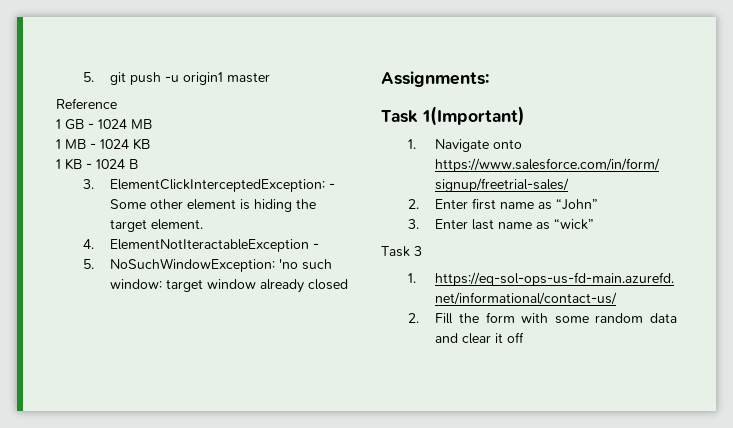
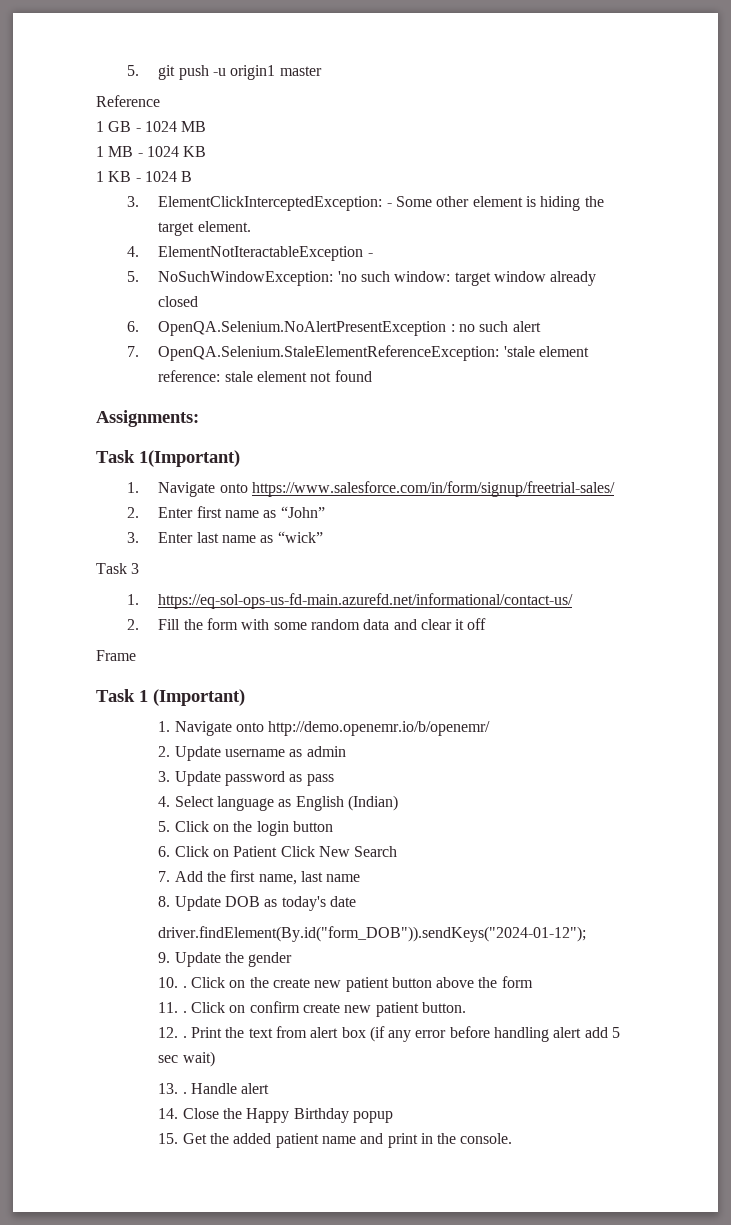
(349, 284) none -> [127,321,541,336] [127,345,589,361] [158,370,372,382] // 6. OpenQA.Selenium.NoAlertPresentException : no such alert // 7. OpenQA.Selenium.StaleElementReferenceException: 'stale element reference: stale element not found
(525, 337) none -> [96,650,136,661] [96,689,245,706] [158,721,491,736] [158,746,346,761] [158,771,334,786] [158,795,398,811] [158,821,333,836] [158,846,398,857] [158,870,361,885] [158,896,356,911] [158,926,587,942] [158,952,293,967] [158,976,533,992] [158,1001,466,1017] [158,1026,621,1042] [158,1051,215,1067] [158,1083,270,1094] [158,1108,393,1123] [158,1133,513,1148] // Frame // Task 1 (Important) // 1. Navigate onto http://demo.openemr.io/b/openemr/ // 2. Update username as admin // 3. Update password as pass // 4. Select language as English (Indian) // 5. Click on the login button // 6. Click on Patient Click New Search // 7. Add the first name, last name // 8. Update DOB as today's date // driver.findElement(By.id("form_DOB")).sendKeys("2024-01-12"); // 9. Update the gender // 10. . Click on the create new patient button above the form // 11. . Click on confirm create new patient button. // 12. . Print the text from alert box (if any error before handling alert add 5 sec wait) // 13. . Handle alert // 14. Close the Happy Birthday popup // 15. Get the added patient name and print in the console.

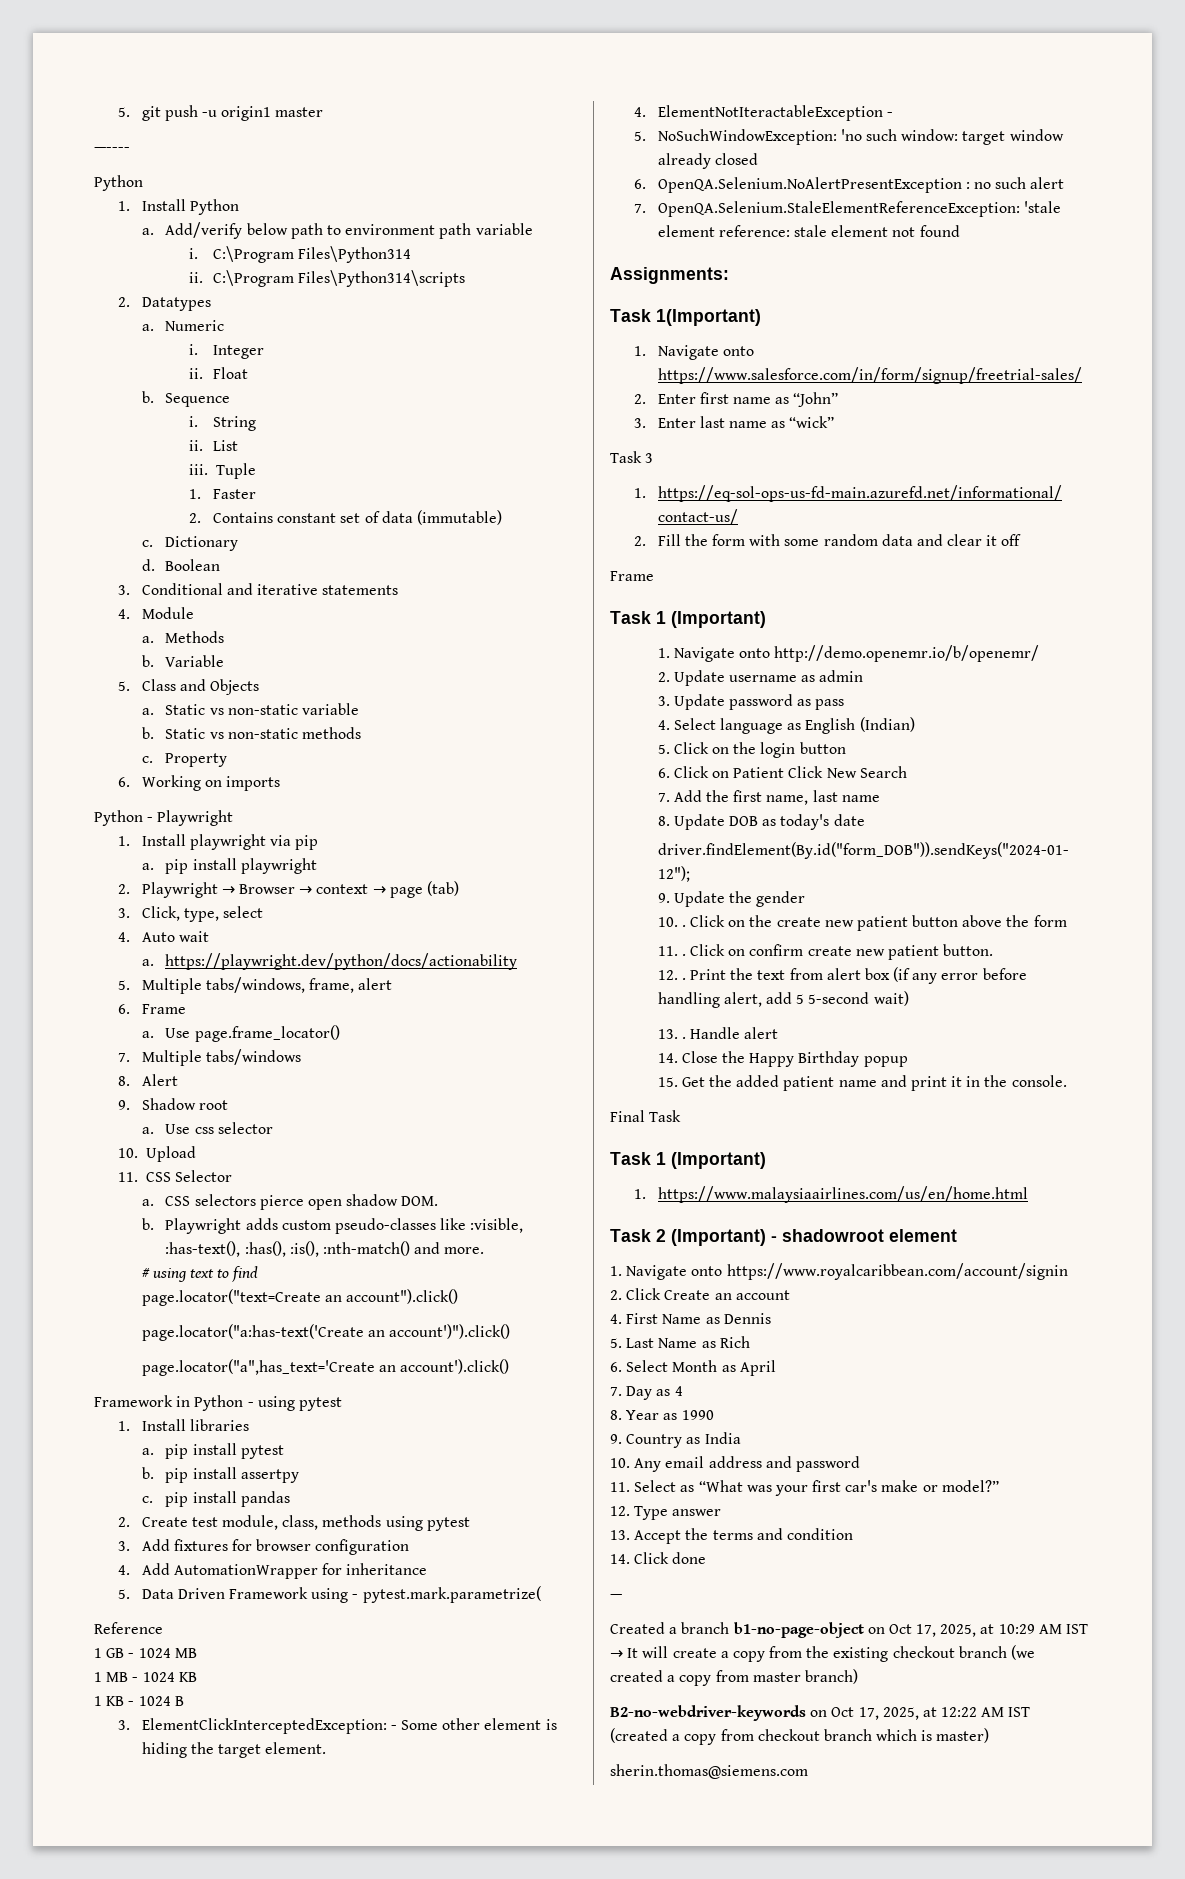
(322, 71) none -> [94,147,130,152] [94,175,143,191] [117,199,239,215] [141,222,533,239] [189,246,412,263] [189,270,466,287] [117,297,211,311] [141,320,225,331] [189,344,265,359] [189,367,249,379] [141,391,231,407] [189,416,257,431] [189,440,239,451] [189,463,256,479] [189,489,257,499] [189,510,502,525] [141,536,239,551] [141,559,221,571] [117,583,399,595] [117,607,194,619] [141,631,225,643] [141,655,225,667] [117,679,259,695] [141,703,359,715] [141,727,361,739] [141,753,228,767] [117,775,280,791] [94,810,234,826] [117,834,319,850] [141,858,317,874] [117,881,459,898] [117,906,263,922] [117,931,209,942] [141,953,518,970] [117,977,393,994] [117,1004,186,1014] [141,1025,340,1042] [117,1049,301,1066] [117,1074,178,1086] [117,1098,228,1110] [141,1122,273,1134] [117,1146,196,1162] [117,1170,232,1182] [141,1194,439,1210] [141,1218,524,1234] [165,1241,485,1257] [141,1266,259,1282] [141,1289,458,1306] [141,1324,510,1341] [141,1359,509,1376] [94,1395,342,1411] [117,1419,249,1431] [141,1443,284,1459] [141,1467,299,1483] [141,1491,290,1507] [117,1515,470,1531] [117,1539,410,1555] [117,1563,428,1579] [117,1586,541,1603] // —---- // Python // 1. Install Python // a. Add/verify below path to environment path variable // i. C:\Program Files\Python314 // ii. C:\Program Files\Python314\scripts // 2. Datatypes // a. Numeric // i. Integer // ii. Float // b. Sequence // i. String // ii. List // iii. Tuple // 1. Faster // 2. Contains constant set of data (immutable) // c. Dictionary // d. Boolean // 3. Conditional and iterative statements // 4. Module // a. Methods // b. Variable // 5. Class and Objects // a. Static vs non-static variable // b. Static vs non-static methods // c. Property // 6. Working on imports // Python - Playwright // 1. Install playwright via pip // a. pip install playwright // 2. Playwright → Browser → context → page (tab) // 3. Click, type, select // 4. Auto wait // a. https://playwright.dev/python/docs/actionability // 5. Multiple tabs/windows, frame, alert // 6. Frame // a. Use page.frame_locator() // 7. Multiple tabs/windows // 8. Alert // 9. Shadow root // a. Use css selector // 10. Upload // 11. CSS Selector // a. CSS selectors pierce open shadow DOM. // b. Playwright adds custom pseudo-classes like :visible, :has-text(), :has(), :is(), :nth-match() and more. // # using text to find // page.locator("text=Create an account").click() // page.locator("a:has-text('Create an account')").click() // page.locator("a",has_text='Create an account').click() // Framework in Python - using pytest // 1. Install libraries // a. pip install pytest // b. pip install assertpy // c. pip install pandas // 2. Create test module, class, methods using pytest // 3. Add fixtures for browser configuration // 4. Add AutomationWrapper for inheritance // 5. Data Driven Framework using - pytest.mark.parametrize(
[553,1027,582,1038] alert -> [723,992,762,1007] alert,
[158,1055,179,1063] sec -> [808,992,870,1004] 5-second
(418, 1140) none -> [951,1076,963,1087] it
(513, 1138) none -> [610,1110,682,1122] [610,1152,766,1169] [633,1186,1028,1203] [610,1229,957,1246] [610,1263,1068,1280] [610,1288,790,1300] [610,1313,771,1324] [610,1336,750,1348] [610,1360,776,1376] [610,1386,683,1400] [610,1410,714,1420] [610,1432,741,1448] [610,1456,860,1472] [610,1480,999,1496] [610,1506,722,1520] [610,1528,853,1544] [610,1552,707,1564] [610,1594,622,1599] [610,1622,1089,1638] [610,1645,1036,1662] [610,1669,858,1686] [610,1705,1031,1721] [610,1728,990,1745] [610,1764,808,1779] // Final Task // Task 1 (Important) // 1. https://www.malaysiaairlines.com/us/en/home.html // Task 2 (Important) - shadowroot element // 1. Navigate onto https://www.royalcaribbean.com/account/signin // 2. Click Create an account // 4. First Name as Dennis // 5. Last Name as Rich // 6. Select Month as April // 7. Day as 4 // 8. Year as 1990 // 9. Country as India // 10. Any email address and password // 11. Select as “What was your first car's make or model?” // 12. Type answer // 13. Accept the terms and condition // 14. Click done // — // Created a branch b1-no-page-object on Oct 17, 2025, at 10:29 AM IST → It will create a copy from the existing checkout branch (we created a copy from master branch) // B2-no-webdriver-keywords on Oct 17, 2025, at 12:22 AM IST (created a copy from checkout branch which is master) // sherin.thomas@siemens.com

